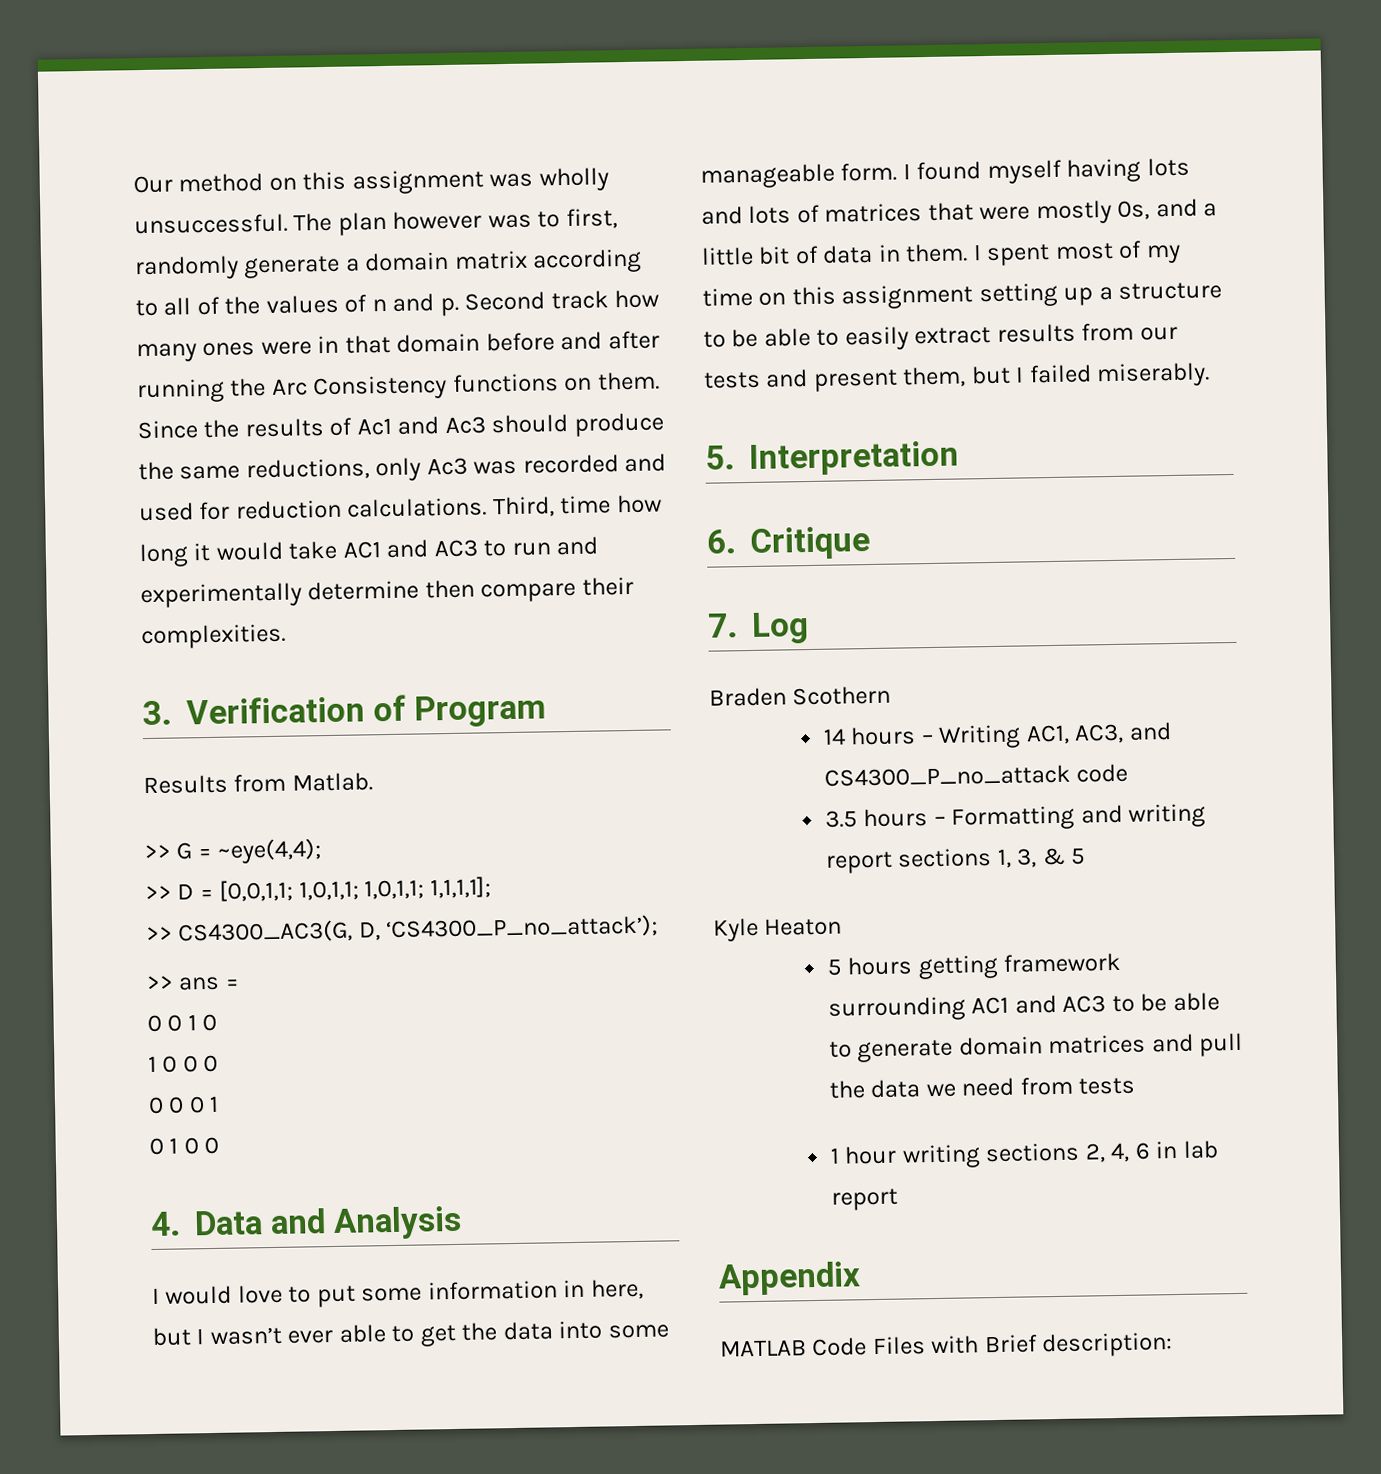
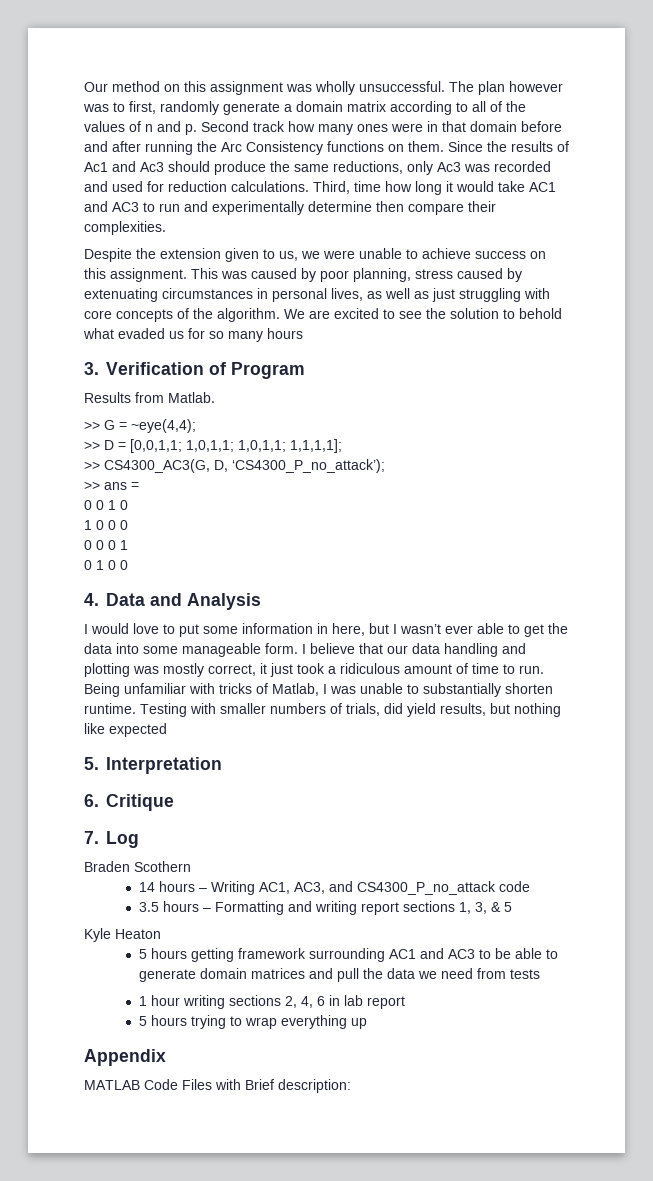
(286, 636) none -> [84,248,546,262] [84,268,522,282] [84,288,550,302] [84,308,562,322] [83,328,303,342] // Despite the extension given to us, we were unable to achieve success on this assignment. This was caused by poor planning, stress caused by extenuating circumstances in personal lives, as well as just struggling with core concepts of the algorithm. We are excited to see the solution to behold what evaded us for so many hours
[916,157,1190,185] [701,198,1218,225] [701,240,1181,267] [702,282,1223,310] [703,322,1178,351] [703,362,1211,392] found myself having lots and lots of matrices that were mostly 0s, and a little bit of data in them. I spent most of my time on this assignment setting up a structure to be able to easily extract results from our tests and present them, but I failed miserably. -> [310,643,526,657] [84,663,544,677] [84,683,553,697] [84,703,561,717] [84,723,167,737] believe that our data handling and plotting was mostly correct, it just took a ridiculous amount of time to run. Being unfamiliar with tricks of Matlab, I was unable to substantially shorten runtime. Testing with smaller numbers of trials, did yield results, but nothing like expected
(898, 1199) none -> [138,1015,367,1029] // 5 hours trying to wrap everything up

